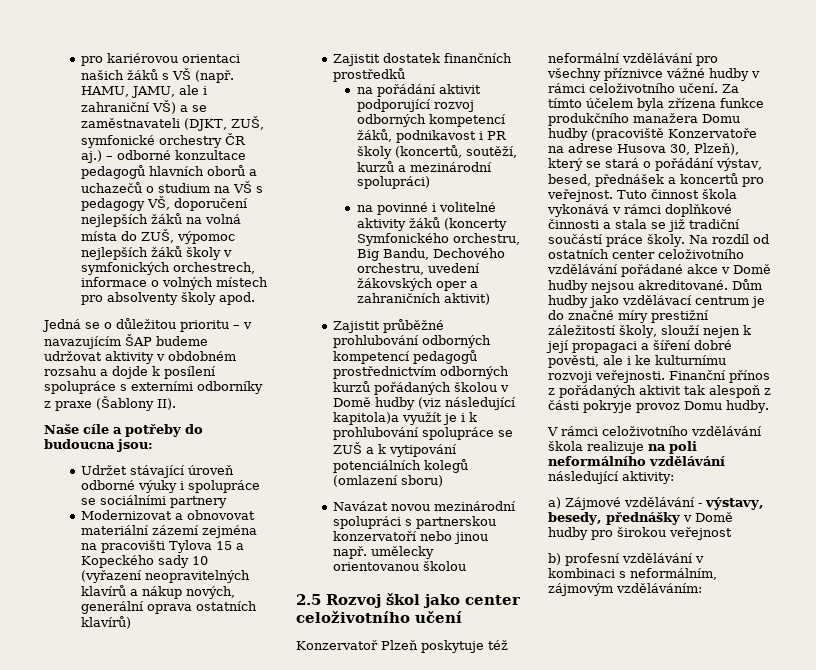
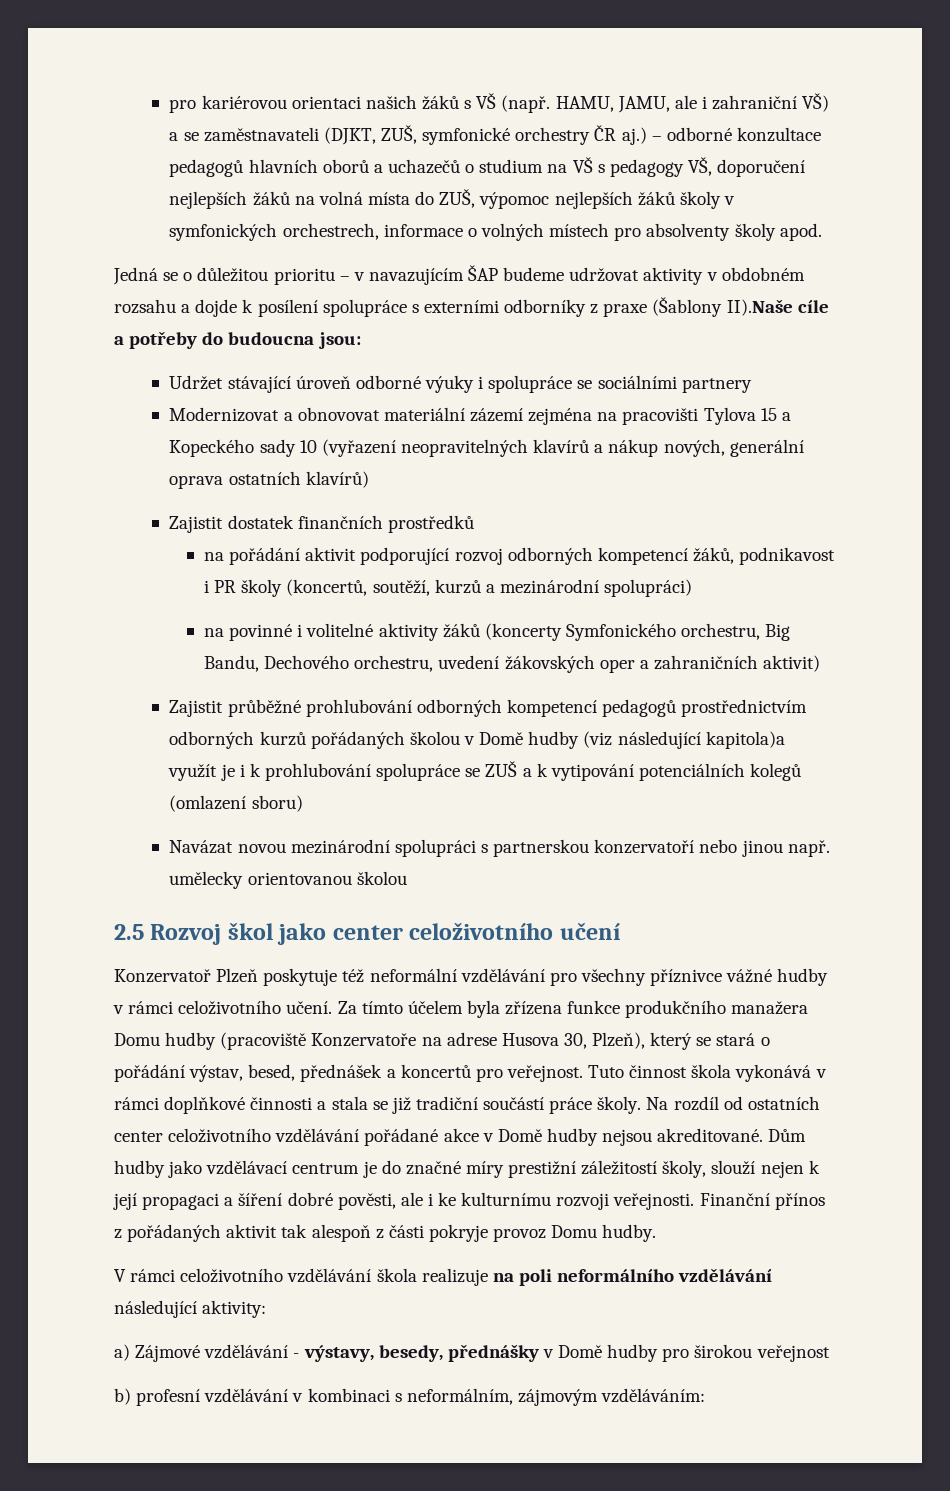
[157,398,176,410] [44,424,79,434] II). // Naše -> [726,299,793,316] II).Naše

